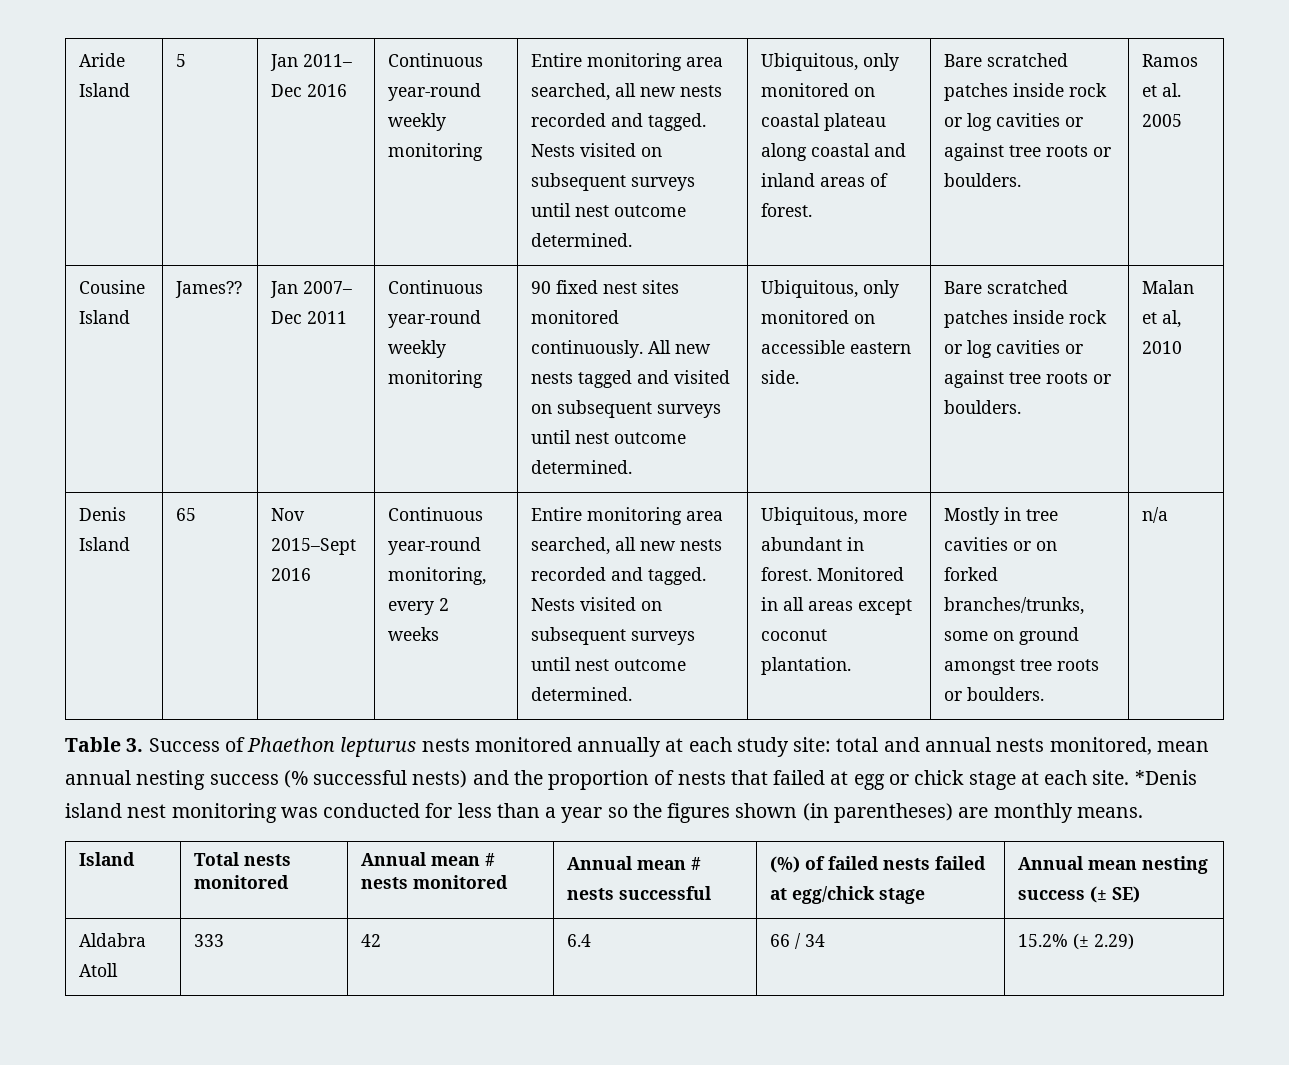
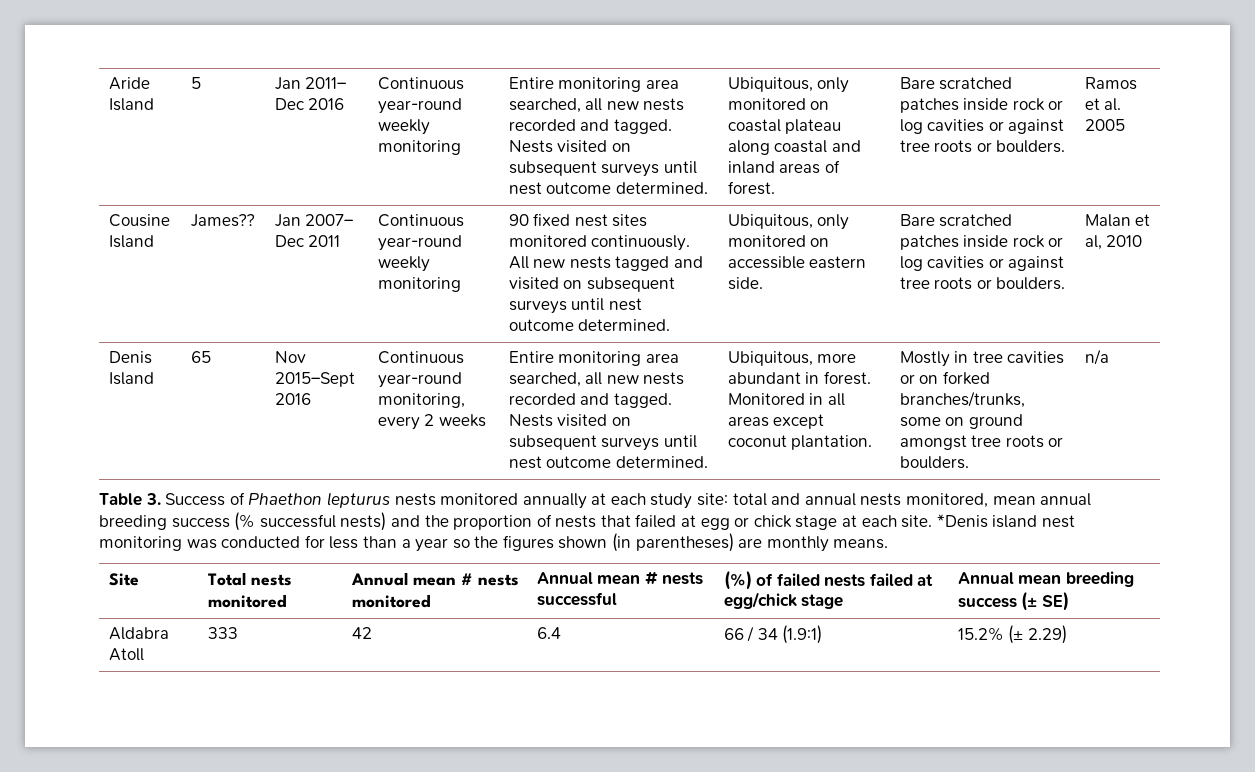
[136,770,206,790] nesting -> [99,515,167,530] breeding
[79,852,136,866] Island -> [108,573,139,586] Site
[1142,856,1209,874] nesting -> [1065,571,1134,587] breeding
(826, 940) none -> [782,625,823,644] (1.9:1)

